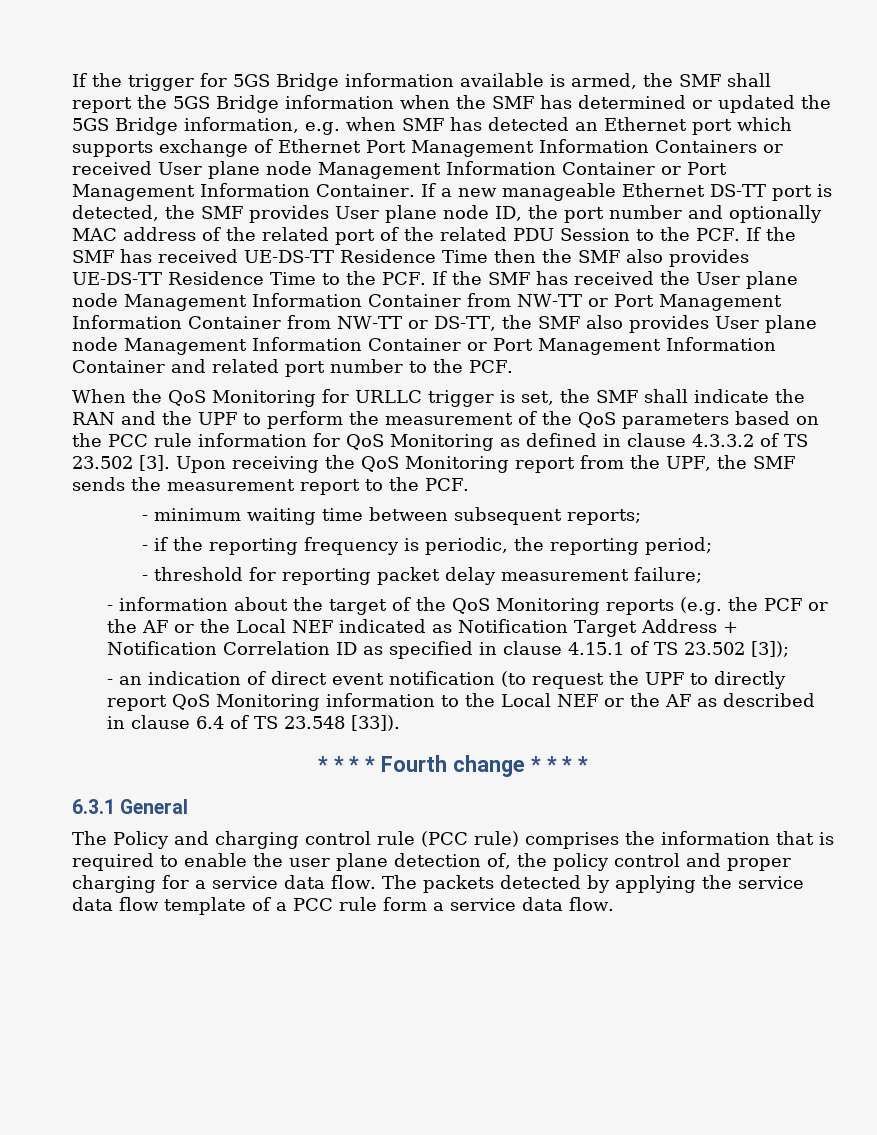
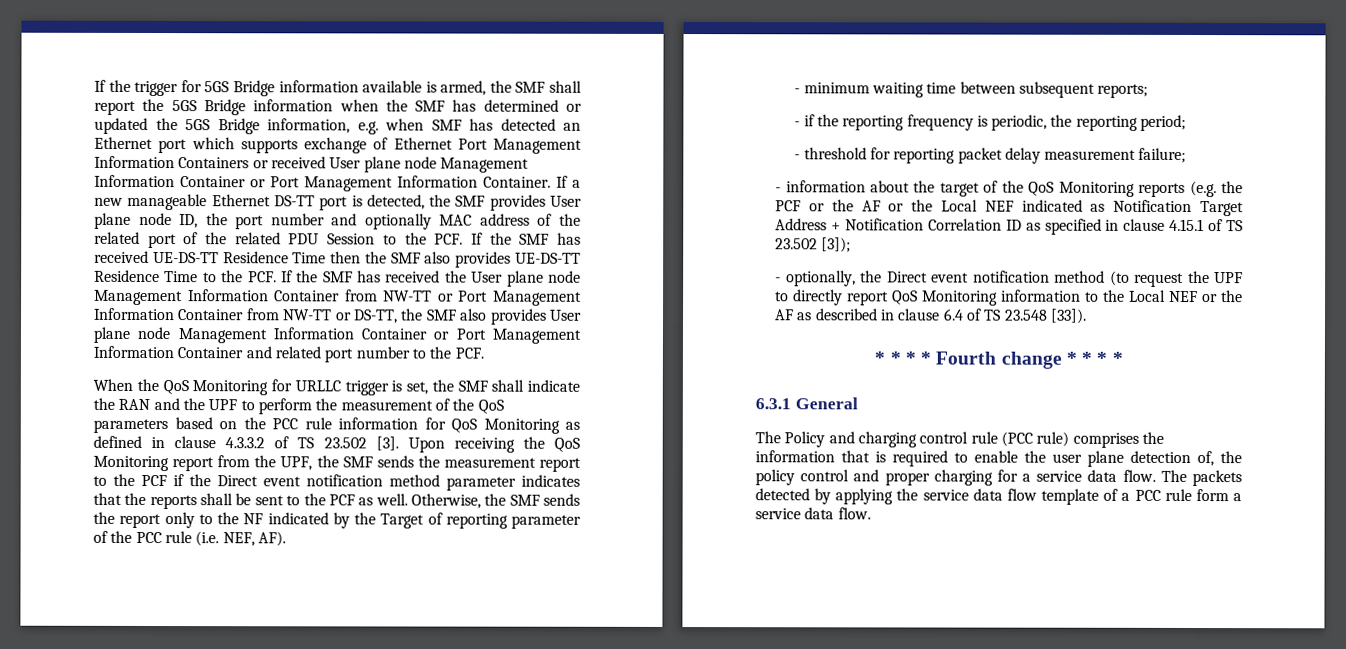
[425,478,469,491] PCF. -> [141,474,580,491] [93,492,580,510] [93,511,581,529] [93,530,286,547] PCF if the Direct event notification method parameter indicates that the reports shall be sent to the PCF as well. Otherwise, the SMF sends the report only to the NF indicated by the Target of reporting parameter of the PCC rule (i.e. NEF, AF).
[119,671,496,685] an indication of direct event notification -> [785,270,1106,287] optionally, the Direct event notification method

